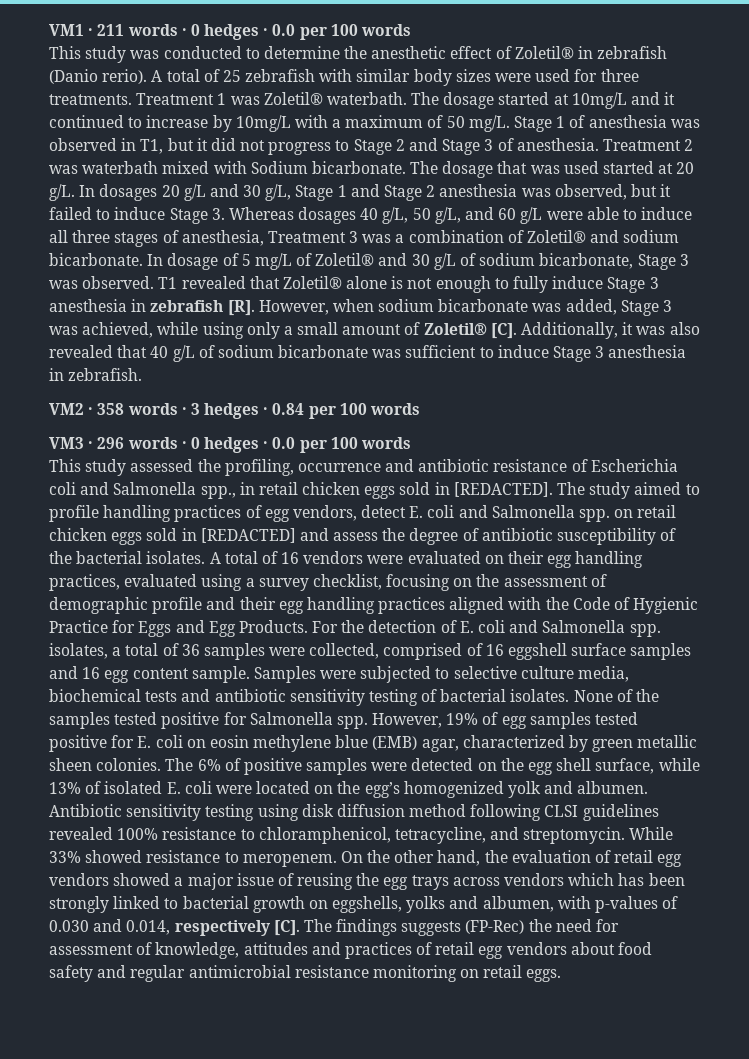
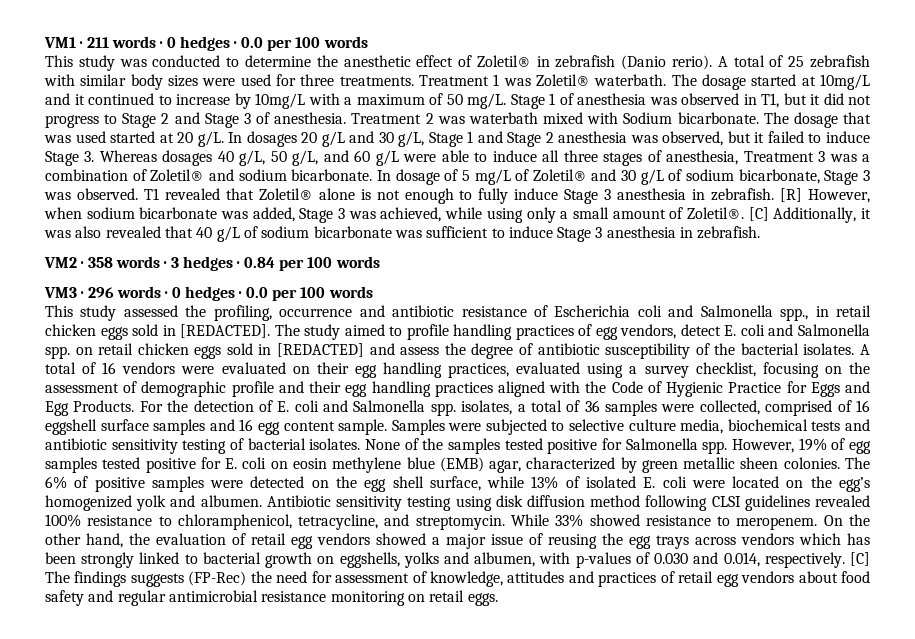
[150,300,255,316] zebrafish [R]. -> [711,188,803,202] zebrafish. [R]
[423,323,517,339] Zoletil® [C]. -> [686,207,769,221] Zoletil®. [C]
[174,920,300,936] respectively [C]. -> [764,552,870,568] respectively. [C]

